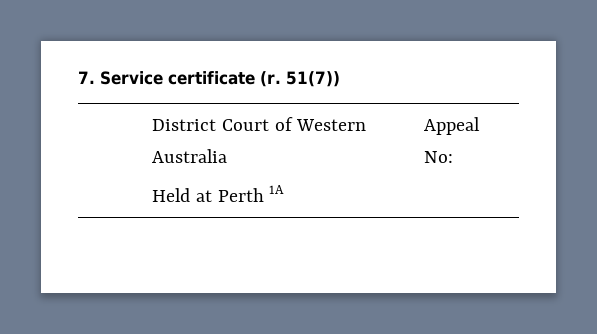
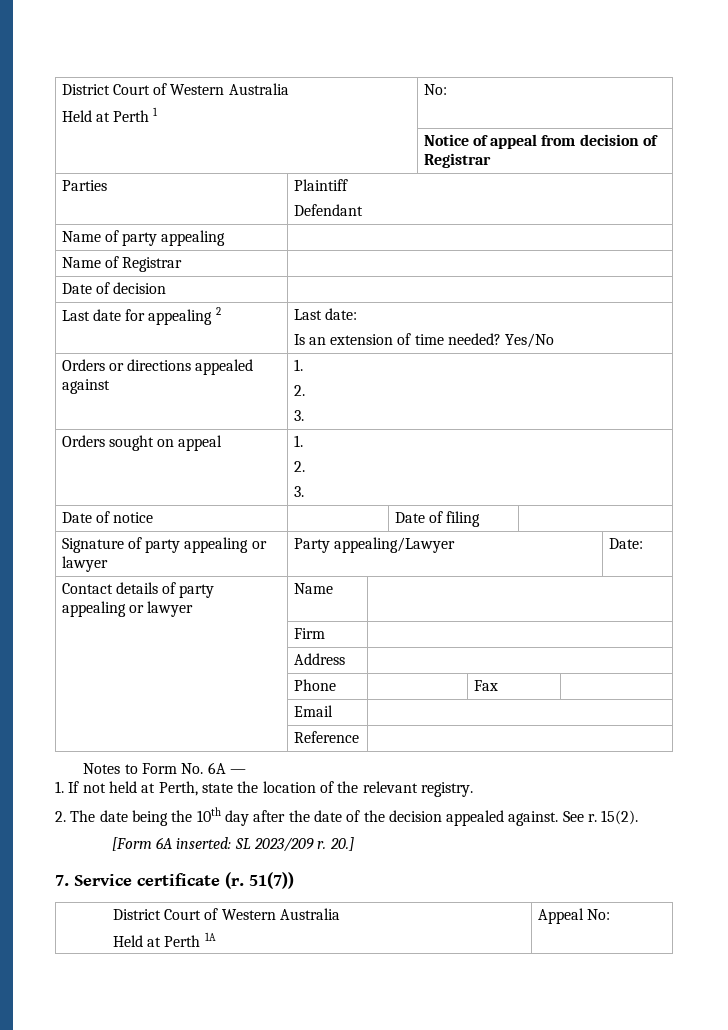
(78, 77) none -> [61,83,289,95] [61,107,159,122] [423,84,447,95] [423,134,659,149] [423,153,491,168] [61,180,107,191] [293,179,348,191] [293,204,363,216] [61,230,226,246] [61,256,183,272] [61,282,167,294] [61,307,221,325] [293,308,357,320] [293,333,555,348] [61,359,254,375] [61,379,110,394] [293,359,303,371] [293,385,305,396] [293,410,304,421] [61,435,223,451] [293,435,303,447] [293,461,305,472] [293,486,304,497] [61,511,154,523] [394,511,481,527] [61,537,267,553] [61,556,108,572] [293,537,455,553] [608,538,643,549] [61,582,215,598] [61,601,194,617] [293,583,333,594] [293,628,325,639] [293,653,345,665] [293,679,336,691] [473,680,498,691] [293,705,333,717] [293,731,359,743] [83,762,246,774] [55,781,473,797] [55,807,639,826] [111,837,354,852] District Court of Western Australia // Held at Perth 1 | No: // | Notice of appeal from decision of Registrar // Parties | Plaintiff // Defendant // Name of party appealing | // Name of Registrar | // Date of decision | // Last date for appealing 2 | Last date: // Is an extension of time needed? Yes/No // Orders or directions appealed against | 1. // 2. // 3. // Orders sought on appeal | 1. // 2. // 3. // Date of notice | | Date of filing | // Signature of party appealing or lawyer | Party appealing/Lawyer | Date: // Contact details of party appealing or lawyer | Name | // | Firm | // | Address | // | Phone | | Fax | // | Email | // | Reference | // Notes to Form No. 6A — // 1. If not held at Perth, state the location of the relevant registry. // 2. The date being the 10th day after the date of the decision appealed against. See r. 15(2). // [Form 6A inserted: SL 2023/209 r. 20.] //

